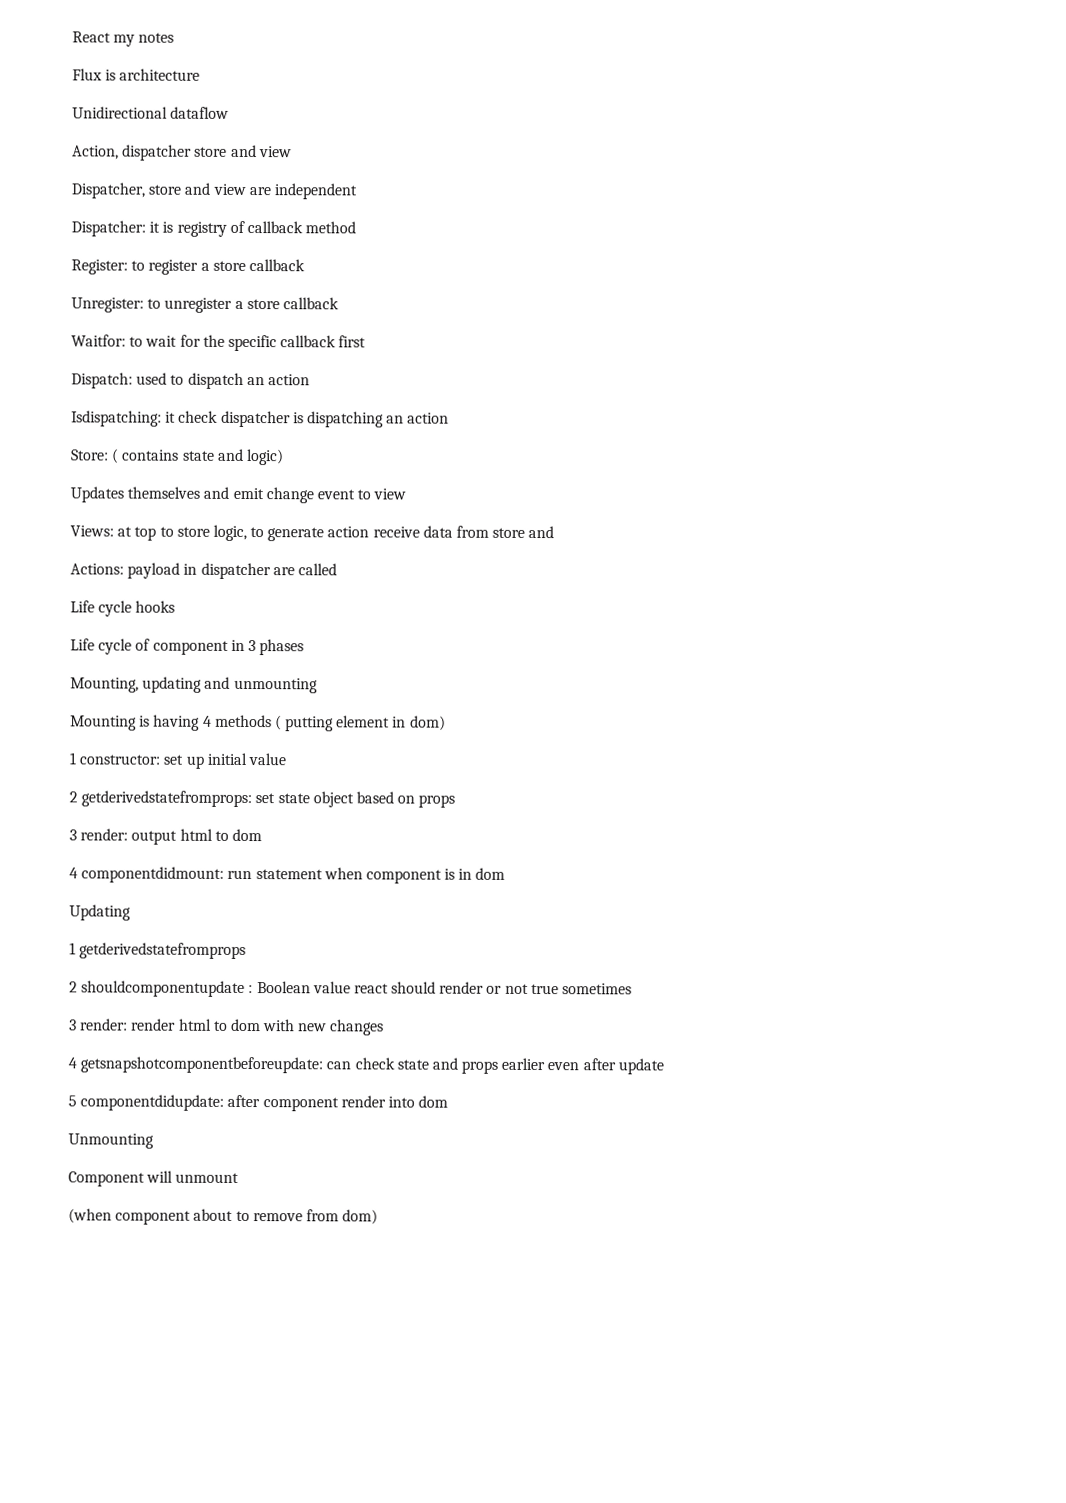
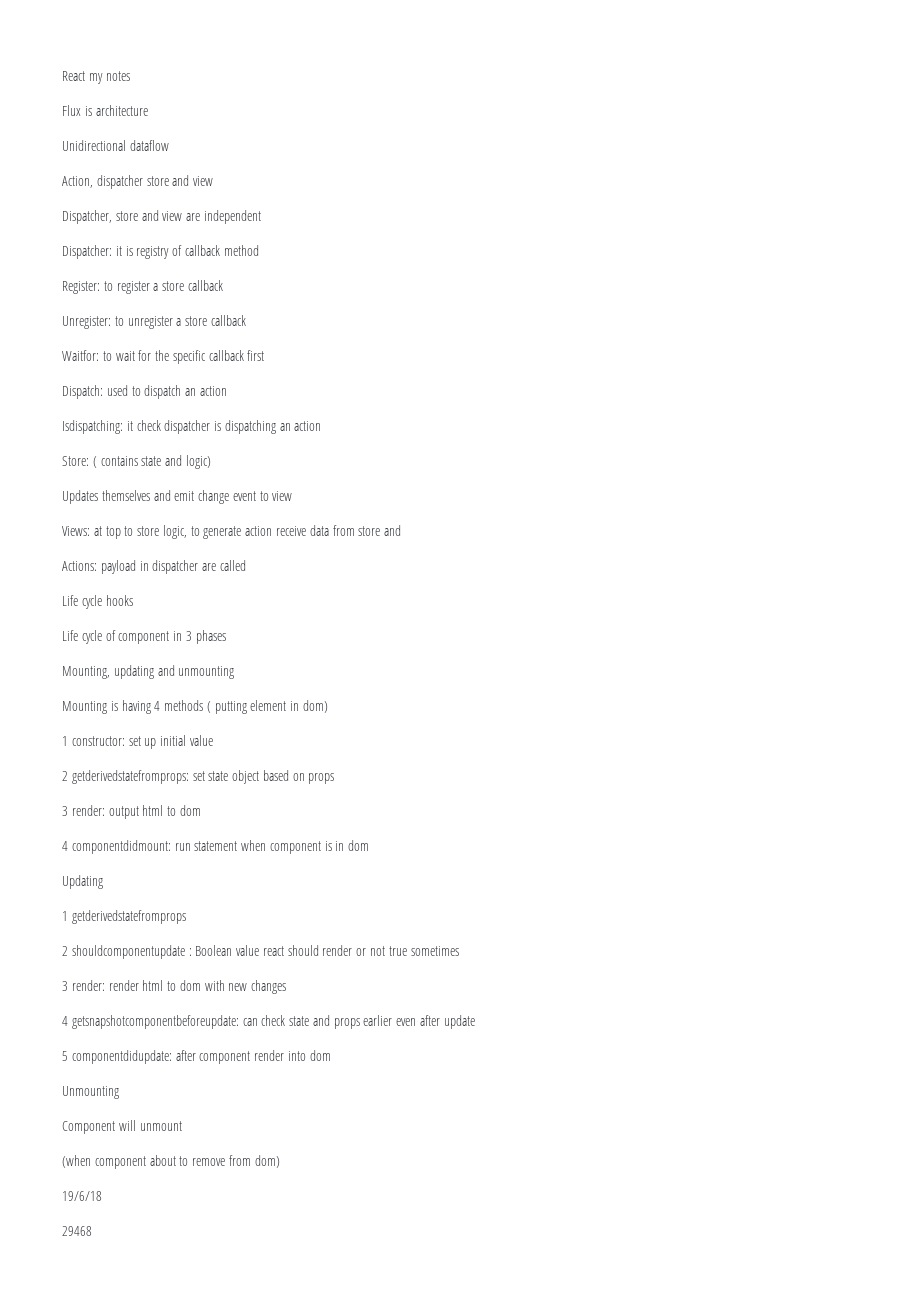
(379, 1217) none -> [62,1191,102,1201] [62,1226,92,1236] // 19/6/18 // 29468

